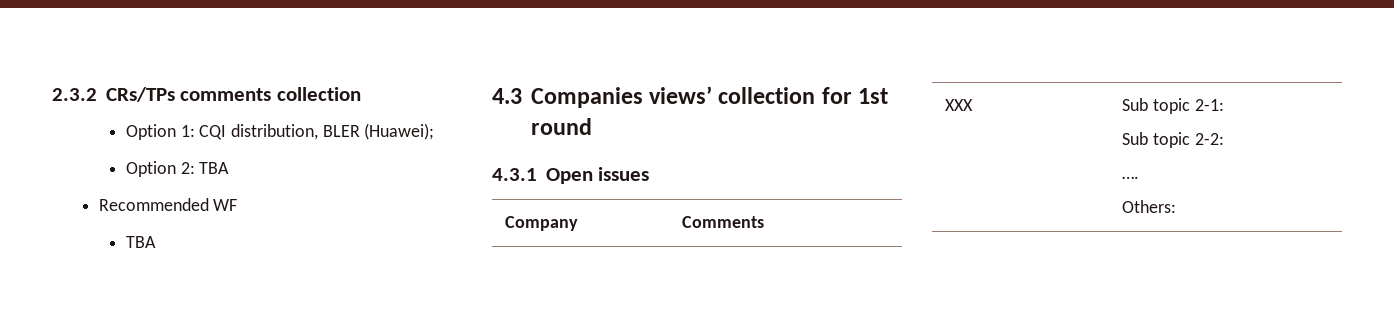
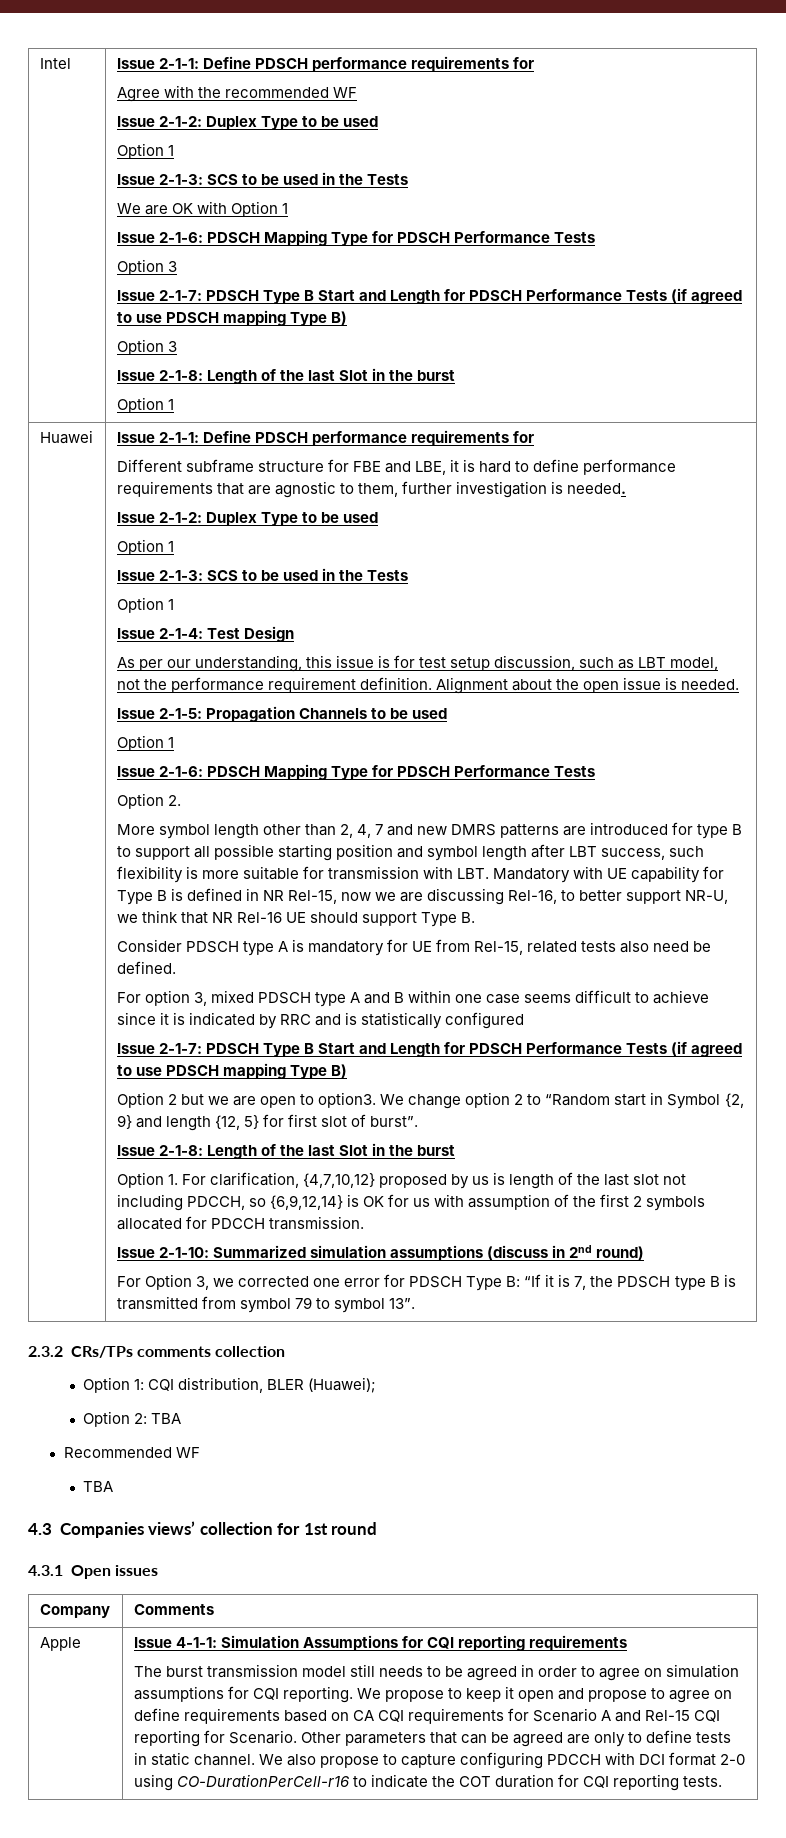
(52, 94) none -> [39,58,71,69] [116,56,534,72] [116,85,357,102] [116,116,378,130] [116,143,174,159] [116,172,409,185] [116,201,288,217] [116,230,596,246] [116,259,177,275] [116,288,743,304] [116,310,347,326] [116,339,177,355] [116,368,456,384] [116,397,174,413] [39,430,93,444] [116,430,534,446] [116,459,677,475] [116,481,627,498] [116,512,378,526] [116,539,174,555] [116,568,409,581] [116,597,174,613] [116,626,294,642] [116,655,719,672] [116,677,740,694] [116,706,447,722] [116,735,174,751] [116,764,596,780] [116,793,181,809] [116,822,743,839] [116,844,705,861] [116,866,725,883] [116,888,729,905] [116,910,476,927] [116,939,712,956] [116,961,176,974] [116,990,710,1007] [116,1012,525,1029] [116,1041,743,1057] [116,1063,347,1079] [116,1092,744,1109] [116,1114,419,1131] [116,1143,456,1159] [116,1172,687,1189] [116,1194,706,1211] [116,1216,364,1230] [116,1245,645,1261] [116,1274,736,1291] [116,1296,415,1313] Intel | Issue 2-1-1: Define PDSCH performance requirements for // Agree with the recommended WF // Issue 2-1-2: Duplex Type to be used // Option 1 // Issue 2-1-3: SCS to be used in the Tests // We are OK with Option 1 // Issue 2-1-6: PDSCH Mapping Type for PDSCH Performance Tests // Option 3 // Issue 2-1-7: PDSCH Type B Start and Length for PDSCH Performance Tests (if agreed to use PDSCH mapping Type B) // Option 3 // Issue 2-1-8: Length of the last Slot in the burst // Option 1 // Huawei | Issue 2-1-1: Define PDSCH performance requirements for // Different subframe structure for FBE and LBE, it is hard to define performance requirements that are agnostic to them, further investigation is needed. // Issue 2-1-2: Duplex Type to be used // Option 1 // Issue 2-1-3: SCS to be used in the Tests // Option 1 // Issue 2-1-4: Test Design // As per our understanding, this issue is for test setup discussion, such as LBT model, not the performance requirement definition. Alignment about the open issue is needed. // Issue 2-1-5: Propagation Channels to be used // Option 1 // Issue 2-1-6: PDSCH Mapping Type for PDSCH Performance Tests // Option 2. // More symbol length other than 2, 4, 7 and new DMRS patterns are introduced for type B to support all possible starting position and symbol length after LBT success, such flexibility is more suitable for transmission with LBT. Mandatory with UE capability for Type B is defined in NR Rel-15, now we are discussing Rel-16, to better support NR-U, we think that NR Rel-16 UE should support Type B. // Consider PDSCH type A is mandatory for UE from Rel-15, related tests also need be defined. // For option 3, mixed PDSCH type A and B within one case seems difficult to achieve since it is indicated by RRC and is statistically configured // Issue 2-1-7: PDSCH Type B Start and Length for PDSCH Performance Tests (if agreed to use PDSCH mapping Type B) // Option 2 but we are open to option3. We change option 2 to “Random start in Symbol {2, 9} and length {12, 5} for first slot of burst”. // Issue 2-1-8: Length of the last Slot in the burst // Option 1. For clarification, {4,7,10,12} proposed by us is length of the last slot not including PDCCH, so {6,9,12,14} is OK for us with assumption of the first 2 symbols allocated for PDCCH transmission. // Issue 2-1-10: Summarized simulation assumptions (discuss in 2nd round) // For Option 3, we corrected one error for PDSCH Type B: “If it is 7, the PDSCH type B is transmitted from symbol 79 to symbol 13”. //
[945,99,974,111] [1122,98,1224,114] [1122,132,1224,148] [1122,176,1140,179] [1122,200,1177,213] XXX | Sub topic 2-1: // Sub topic 2-2: // …. // Others: -> [39,1637,81,1651] [133,1635,628,1651] [133,1664,740,1681] [133,1686,733,1703] [133,1708,721,1724] [133,1730,732,1747] [133,1752,746,1769] [133,1774,723,1791] Apple | Issue 4-1-1: Simulation Assumptions for CQI reporting requirements // The burst transmission model still needs to be agreed in order to agree on simulation assumptions for CQI reporting. We propose to keep it open and propose to agree on define requirements based on CA CQI requirements for Scenario A and Rel-15 CQI reporting for Scenario. Other parameters that can be agreed are only to define tests in static channel. We also propose to capture configuring PDCCH with DCI format 2-0 using CO-DurationPerCell-r16 to indicate the COT duration for CQI reporting tests.

